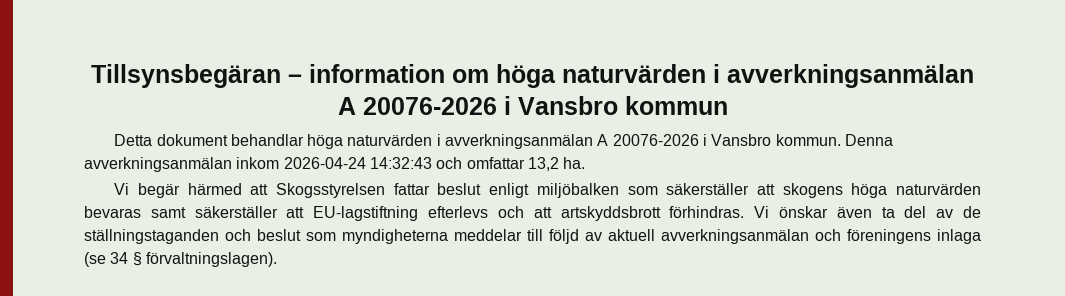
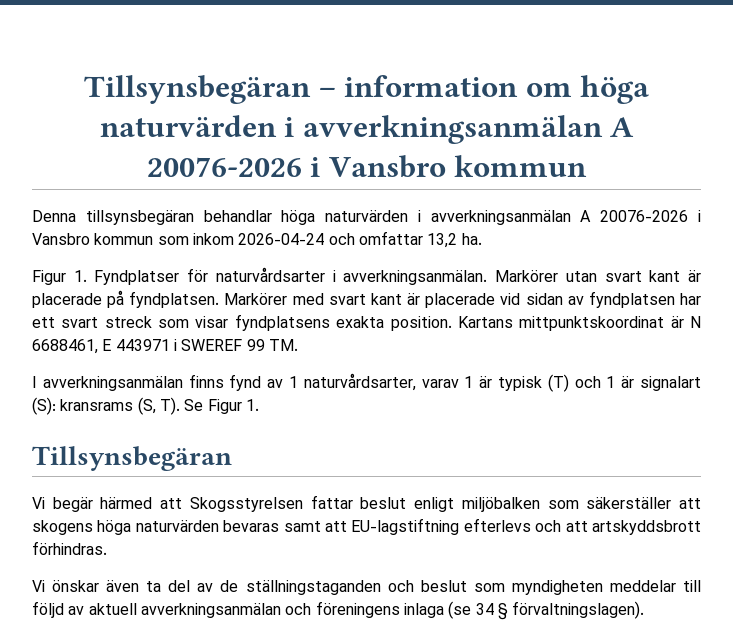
[114,134,228,146] Detta dokument -> [32,210,194,225] Denna tillsynsbegäran
[775,134,894,146] [84,157,232,172] kommun. Denna avverkningsanmälan -> [94,233,189,245] kommun som
[369,157,432,169] 14:32:43 -> (325, 239) none
(586, 163) none -> [32,267,702,285] [32,290,701,308] [32,314,702,331] [32,339,298,354] [32,373,701,392] [32,397,259,415] [32,446,232,471] // Figur 1. Fyndplatser för naturvårdsarter i avverkningsanmälan. Markörer utan svart kant är placerade på fyndplatsen. Markörer med svart kant är placerade vid sidan av fyndplatsen har ett svart streck som visar fyndplatsens exakta position. Kartans mittpunktskoordinat är N 6688461, E 443971 i SWEREF 99 TM. // I avverkningsanmälan finns fynd av 1 naturvårdsarter, varav 1 är typisk (T) och 1 är signalart (S): kransrams (S, T). Se Figur 1. // Tillsynsbegäran
[194,206,278,218] säkerställer -> (321, 526) none
(745, 212) none -> (107, 548) //
[342,229,448,244] myndigheterna -> [511,580,603,595] myndigheten

